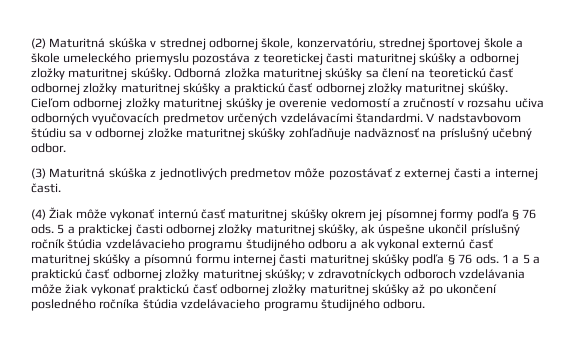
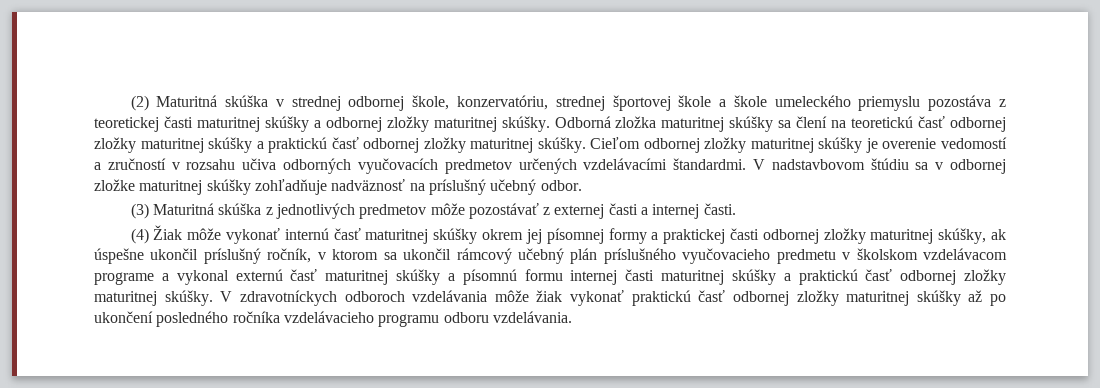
[476,209,537,221] [31,224,65,234] podľa § 76 ods. 5 -> (647, 236) none
[31,239,375,251] ročník štúdia vzdelávacieho programu študijného odboru a ak -> [267,248,1007,264] [94,272,169,285] ročník, v ktorom sa ukončil rámcový učebný plán príslušného vyučovacieho predmetu v školskom vzdelávacom programe a
[412,254,540,266] [31,269,315,281] podľa § 76 ods. 1 a 5 a praktickú časť odbornej zložky maturitnej skúšky; v -> [783,269,1007,285] [94,290,233,306] a praktickú časť odbornej zložky maturitnej skúšky. V
[142,299,426,311] štúdia vzdelávacieho programu študijného odboru. -> [283,311,572,327] vzdelávacieho programu odboru vzdelávania.

